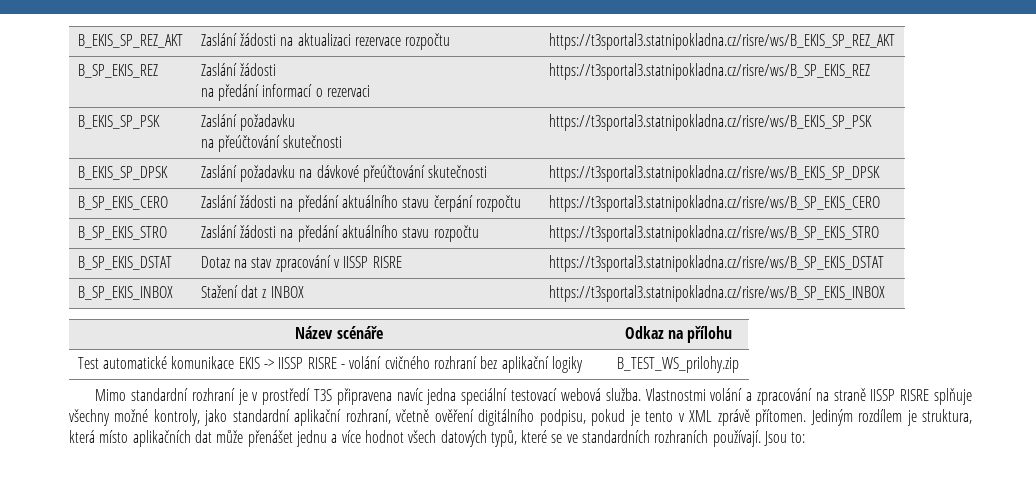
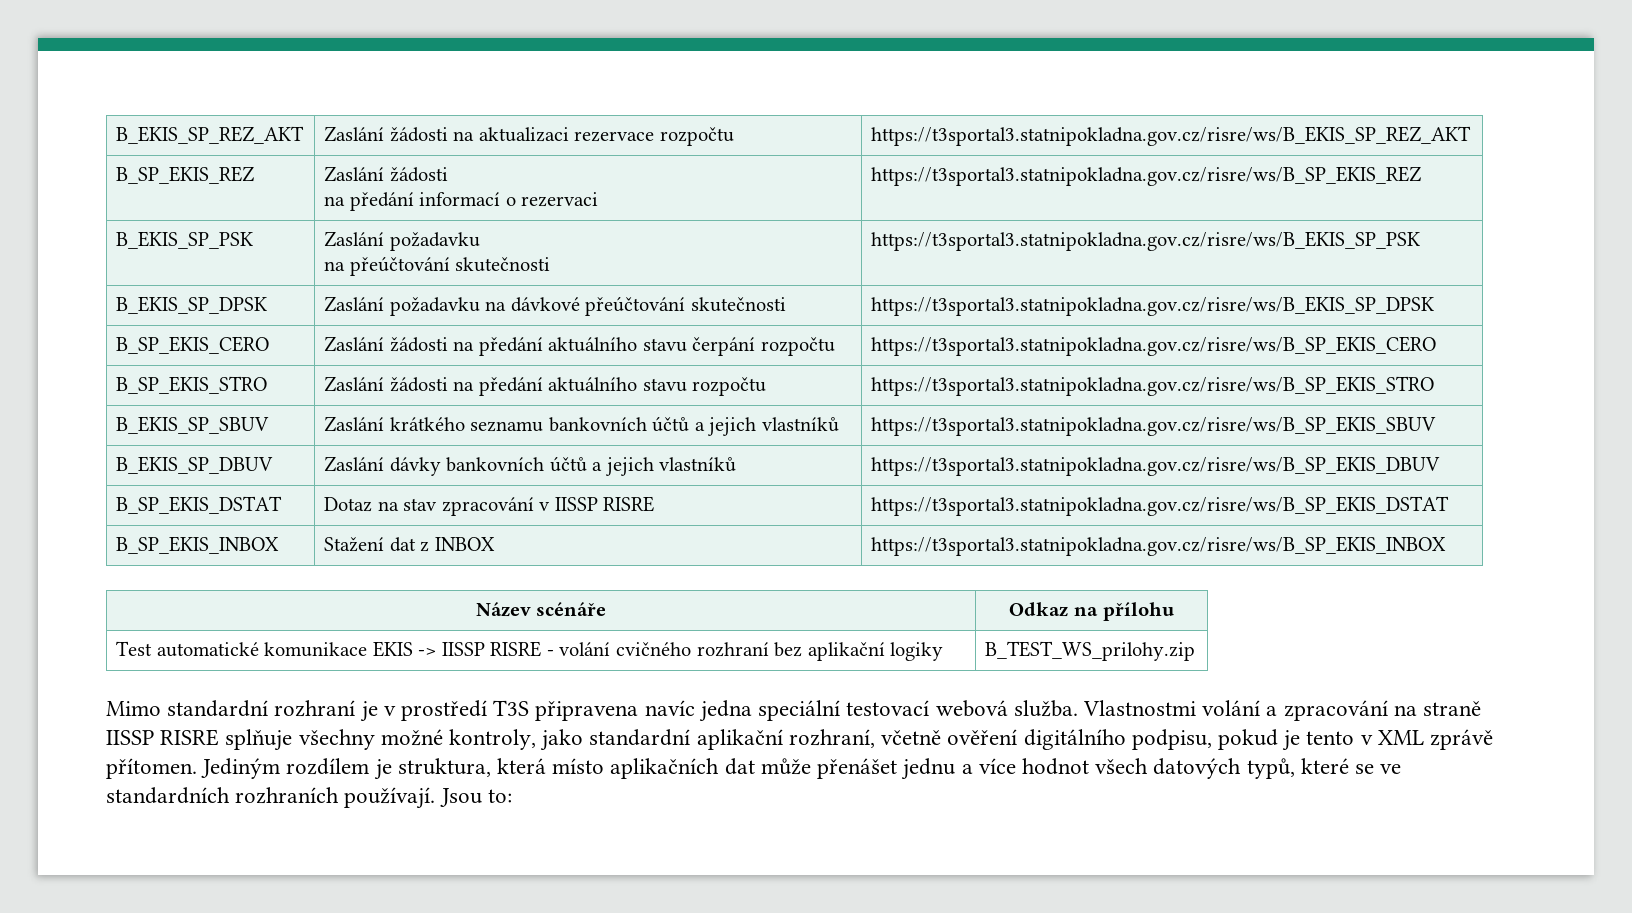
[548,33,895,50] https://t3sportal3.statnipokladna.cz/risre/ws/B_EKIS_SP_REZ_AKT -> [871,126,1472,146] https://t3sportal3.statnipokladna.gov.cz/risre/ws/B_EKIS_SP_REZ_AKT
[548,63,870,80] https://t3sportal3.statnipokladna.cz/risre/ws/B_SP_EKIS_REZ -> [871,166,1422,186] https://t3sportal3.statnipokladna.gov.cz/risre/ws/B_SP_EKIS_REZ
[548,114,872,131] https://t3sportal3.statnipokladna.cz/risre/ws/B_EKIS_SP_PSK -> [871,231,1421,251] https://t3sportal3.statnipokladna.gov.cz/risre/ws/B_EKIS_SP_PSK
[548,165,880,182] https://t3sportal3.statnipokladna.cz/risre/ws/B_EKIS_SP_DPSK -> [871,296,1435,316] https://t3sportal3.statnipokladna.gov.cz/risre/ws/B_EKIS_SP_DPSK
[548,195,880,212] https://t3sportal3.statnipokladna.cz/risre/ws/B_SP_EKIS_CERO -> [871,336,1437,356] https://t3sportal3.statnipokladna.gov.cz/risre/ws/B_SP_EKIS_CERO
[548,225,879,242] https://t3sportal3.statnipokladna.cz/risre/ws/B_SP_EKIS_STRO -> [871,376,1435,396] [116,416,270,434] [324,416,839,436] [871,416,1437,436] [116,456,274,474] [324,456,737,476] [871,456,1441,476] https://t3sportal3.statnipokladna.gov.cz/risre/ws/B_SP_EKIS_STRO // B_EKIS_SP_SBUV | Zaslání krátkého seznamu bankovních účtů a jejich vlastníků | https://t3sportal3.statnipokladna.gov.cz/risre/ws/B_SP_EKIS_SBUV // B_EKIS_SP_DBUV | Zaslání dávky bankovních účtů a jejich vlastníků | https://t3sportal3.statnipokladna.gov.cz/risre/ws/B_SP_EKIS_DBUV
[548,255,884,272] https://t3sportal3.statnipokladna.cz/risre/ws/B_SP_EKIS_DSTAT -> [871,496,1450,516] https://t3sportal3.statnipokladna.gov.cz/risre/ws/B_SP_EKIS_DSTAT
[548,285,885,302] https://t3sportal3.statnipokladna.cz/risre/ws/B_SP_EKIS_INBOX -> [871,536,1447,556] https://t3sportal3.statnipokladna.gov.cz/risre/ws/B_SP_EKIS_INBOX

